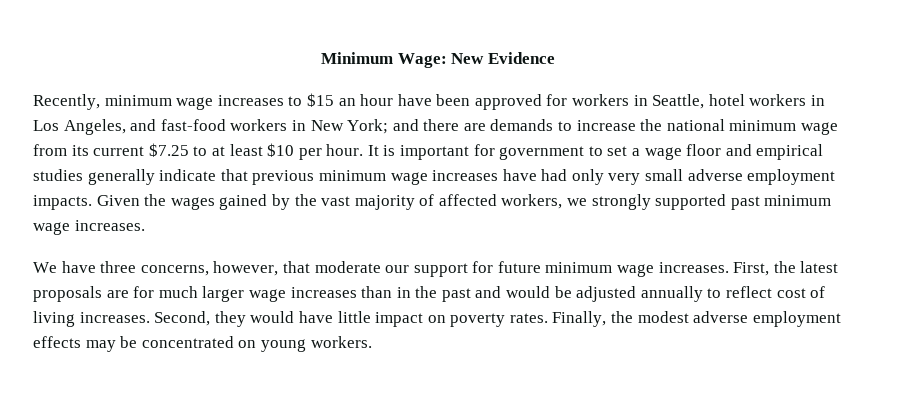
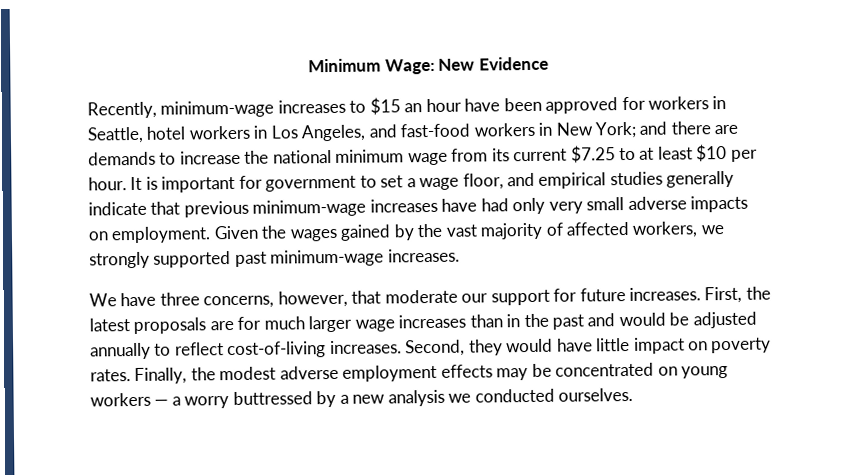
[104,95,214,110] minimum wage -> [160,100,275,118] minimum-wage
[686,144,722,156] floor -> [462,173,504,190] floor,
[318,170,428,185] minimum wage -> [252,199,367,217] minimum-wage
[747,169,836,185] [33,195,92,210] employment impacts. -> [690,195,749,213] [88,226,212,244] impacts on employment.
[764,195,832,206] [33,222,70,235] minimum wage -> [270,249,385,267] minimum-wage
[545,262,655,277] minimum wage -> (626, 295) none
[776,286,826,298] [33,311,75,327] cost of living -> [227,341,327,359] cost-of-living
[310,336,372,348] workers. -> [90,387,634,409] workers — a worry buttressed by a new analysis we conducted ourselves.

